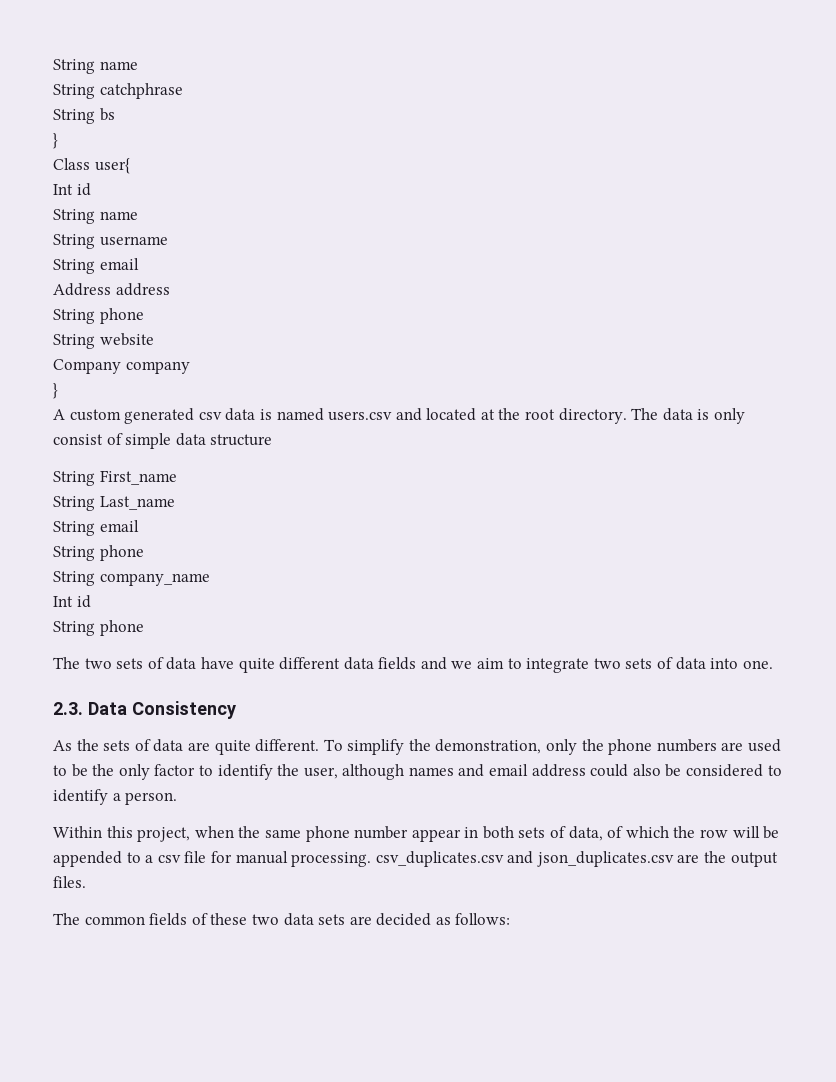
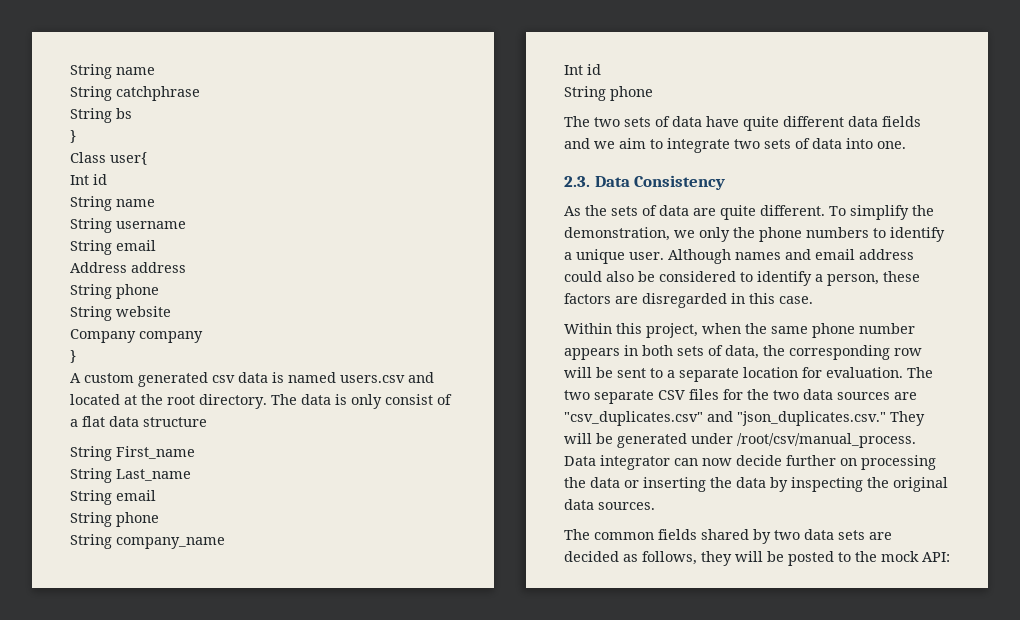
[125,433,172,449] simple -> [70,416,105,427] a flat
(542, 746) none -> [674,230,695,238] we
[721,739,782,752] [53,764,405,780] are used to be the only factor to identify the user, although -> [873,227,945,242] [564,249,731,264] to identify a unique user. Although
[125,792,178,805] person. -> [827,271,920,286] [564,293,813,308] person, these factors are disregarded in this case.
[411,829,461,842] appear -> [564,348,620,360] appears
[607,826,696,838] of which the -> [763,345,890,360] the corresponding
[53,851,122,867] appended -> [617,368,646,378] sent
[157,851,778,867] [53,876,86,888] csv file for manual processing. csv_duplicates.csv and json_duplicates.csv are the output files. -> [679,367,933,382] [564,389,917,404] [564,411,925,426] [564,433,916,448] [564,455,936,470] [564,477,948,492] [564,499,655,510] separate location for evaluation. The two separate CSV files for the two data sources are "csv_duplicates.csv" and "json_duplicates.csv." They will be generated under /root/csv/manual_process. Data integrator can now decide further on processing the data or inserting the data by inspecting the original data sources.
[191,913,248,925] of these -> [701,529,771,544] shared by
[455,913,511,925] follows: -> [642,551,950,566] follows, they will be posted to the mock API:

